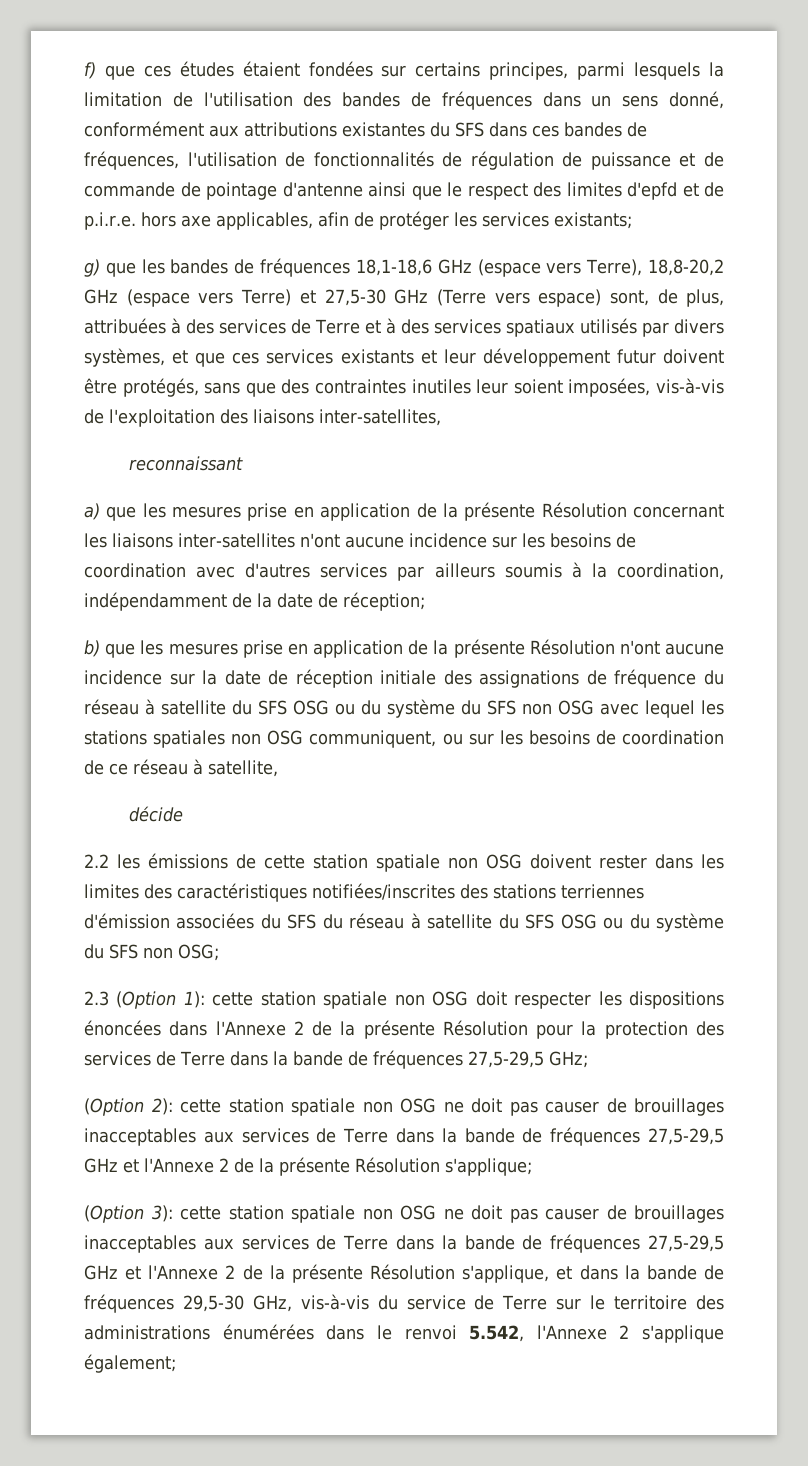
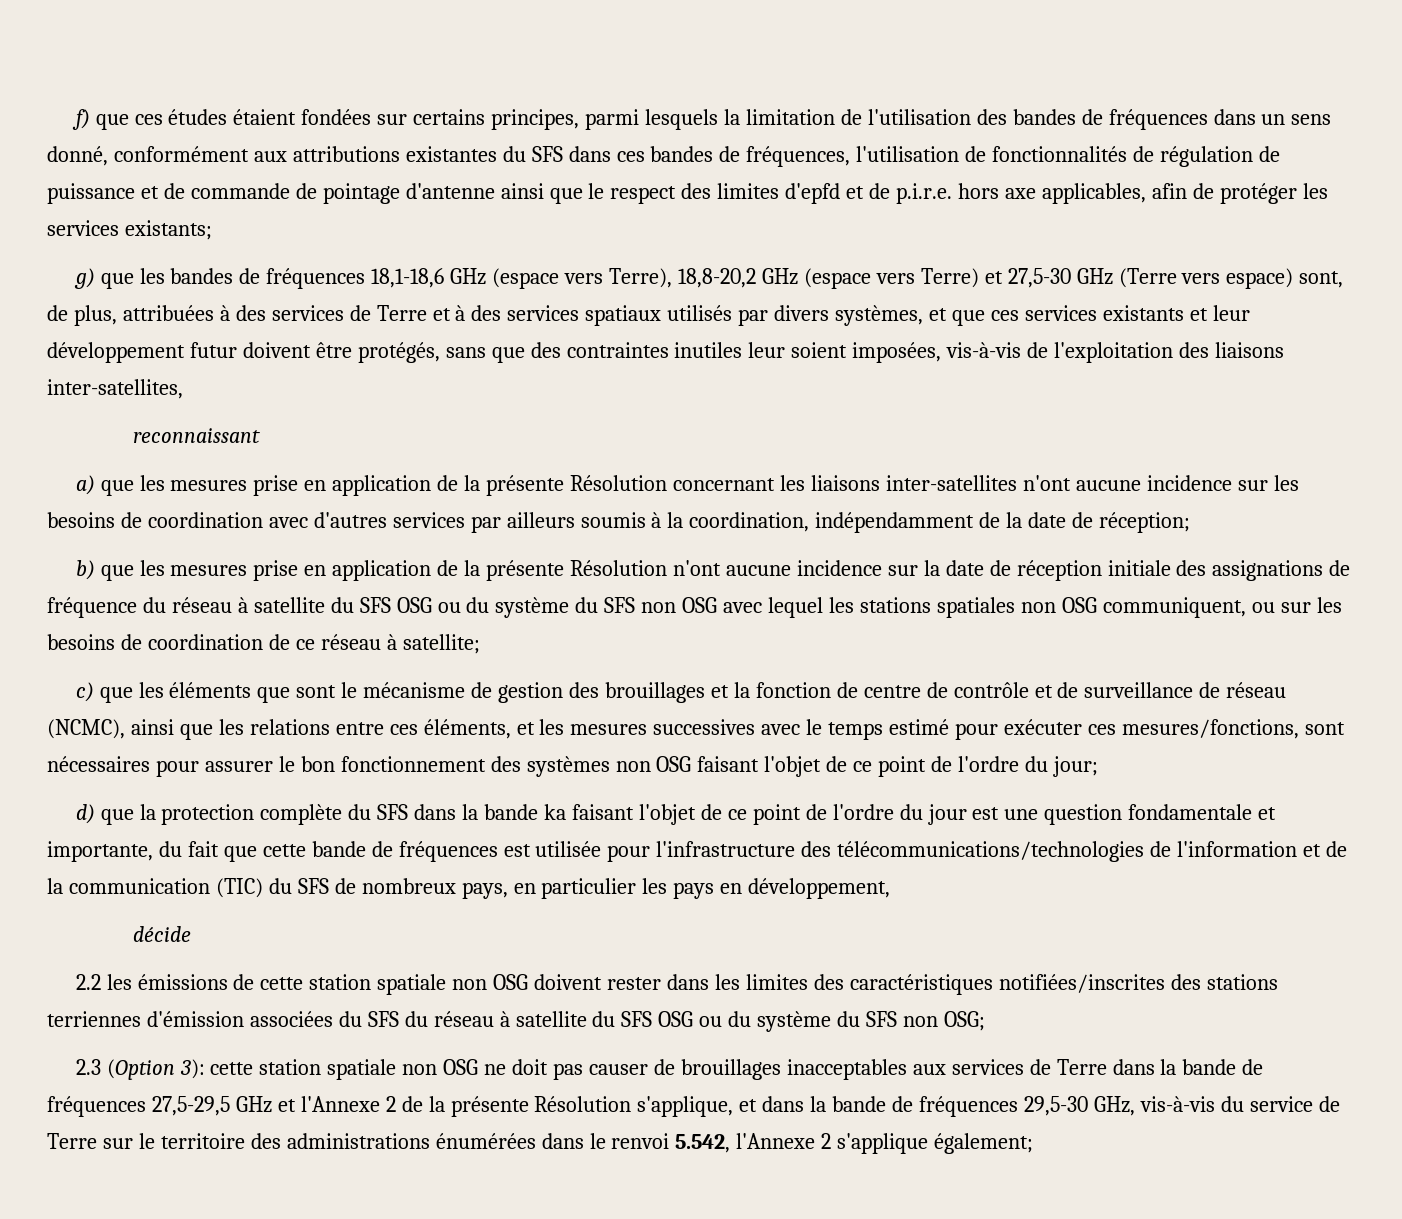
[208,760,278,777] satellite, -> [402,634,480,654] [75,682,1287,703] [47,719,1345,740] [47,756,1098,777] [75,804,1277,825] [47,841,1347,862] [47,878,891,899] satellite; // c) que les éléments que sont le mécanisme de gestion des brouillages et la fonction de centre de contrôle et de surveillance de réseau (NCMC), ainsi que les relations entre ces éléments, et les mesures successives avec le temps estimé pour exécuter ces mesures/fonctions, sont nécessaires pour assurer le bon fonctionnement des systèmes non OSG faisant l'objet de ce point de l'ordre du jour; // d) que la protection complète du SFS dans la bande ka faisant l'objet de ce point de l'ordre du jour est une question fondamentale et importante, du fait que cette bande de fréquences est utilisée pour l'infrastructure des télécommunications/technologies de l'information et de la communication (TIC) du SFS de nombreux pays, en particulier les pays en développement,
[183,991,724,1009] [84,1020,725,1039] [84,1050,588,1069] [84,1098,724,1116] [84,1127,725,1146] [84,1157,532,1176] [84,1205,144,1223] 1): cette station spatiale non OSG doit respecter les dispositions énoncées dans l'Annexe 2 de la présente Résolution pour la protection des services de Terre dans la bande de fréquences 27,5-29,5 GHz; // (Option 2): cette station spatiale non OSG ne doit pas causer de brouillages inacceptables aux services de Terre dans la bande de fréquences 27,5-29,5 GHz et l'Annexe 2 de la présente Résolution s'applique; // (Option -> (175, 1069) none

